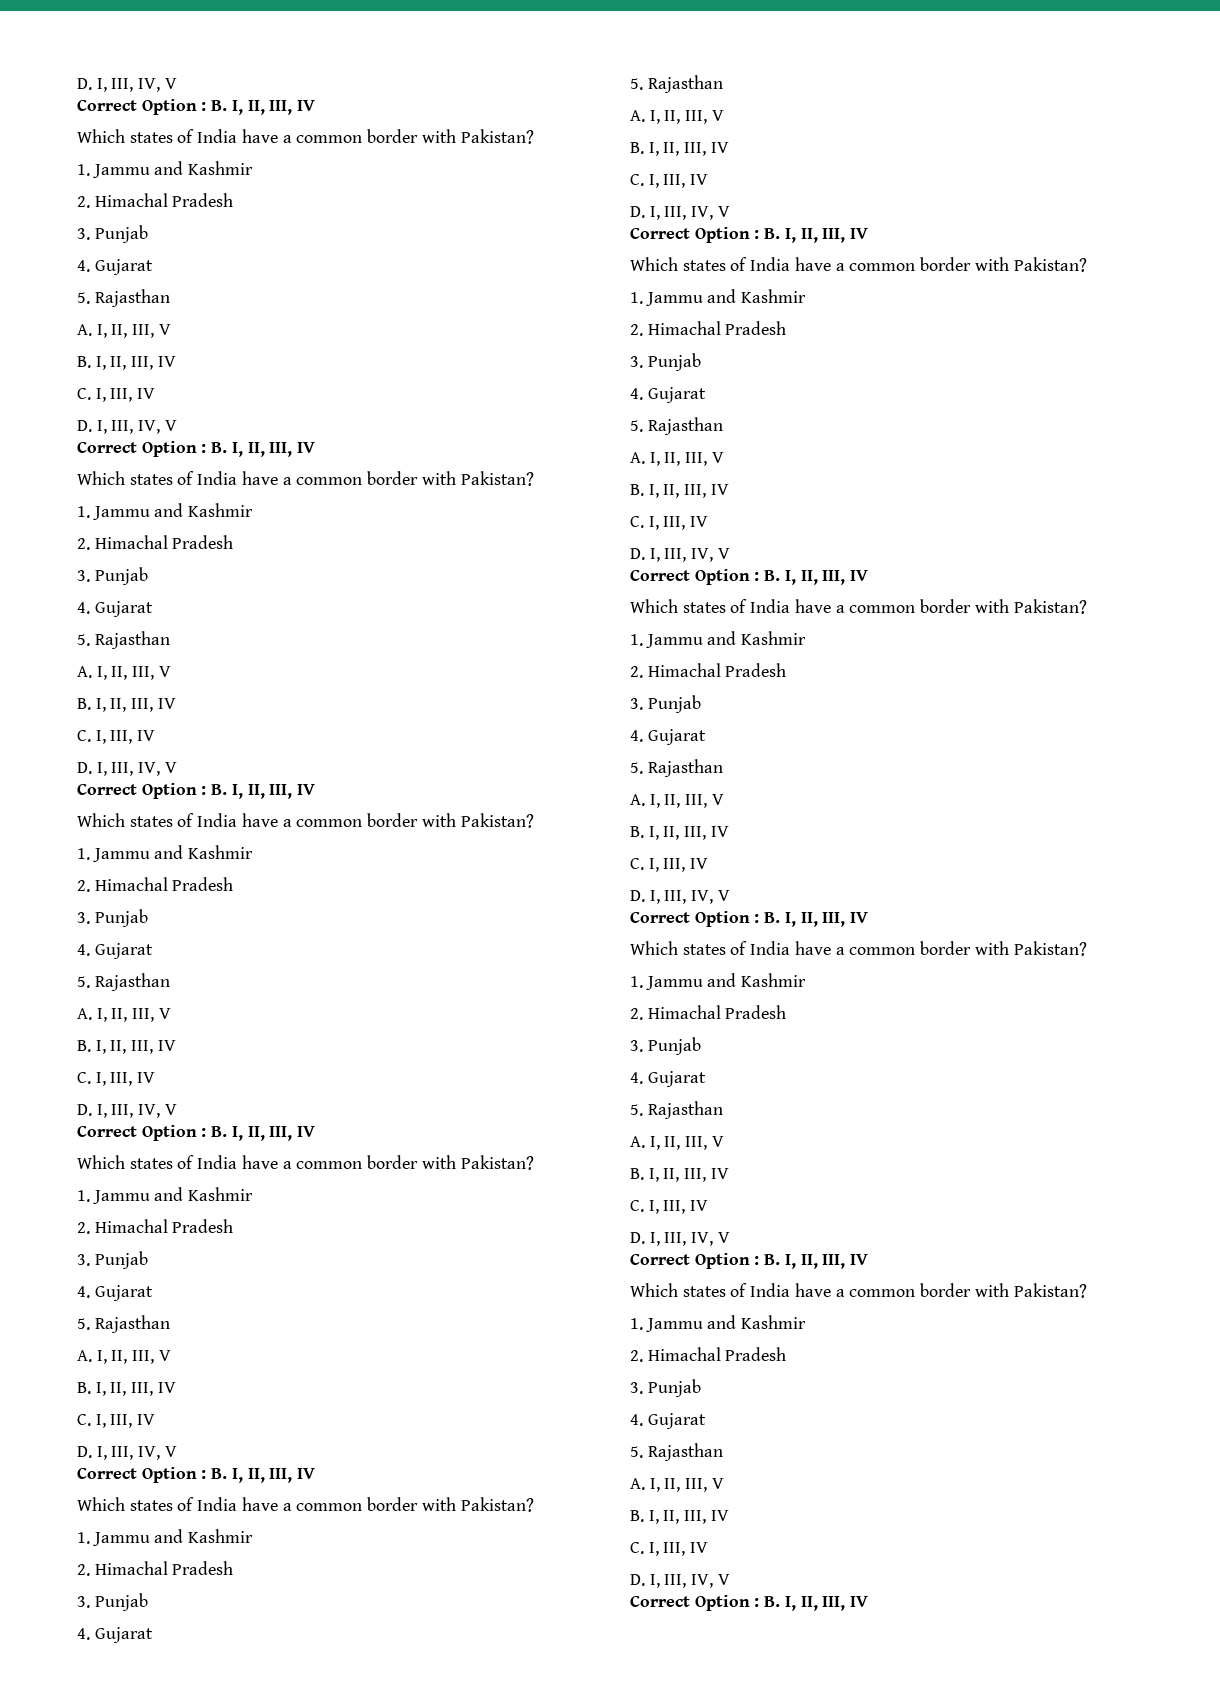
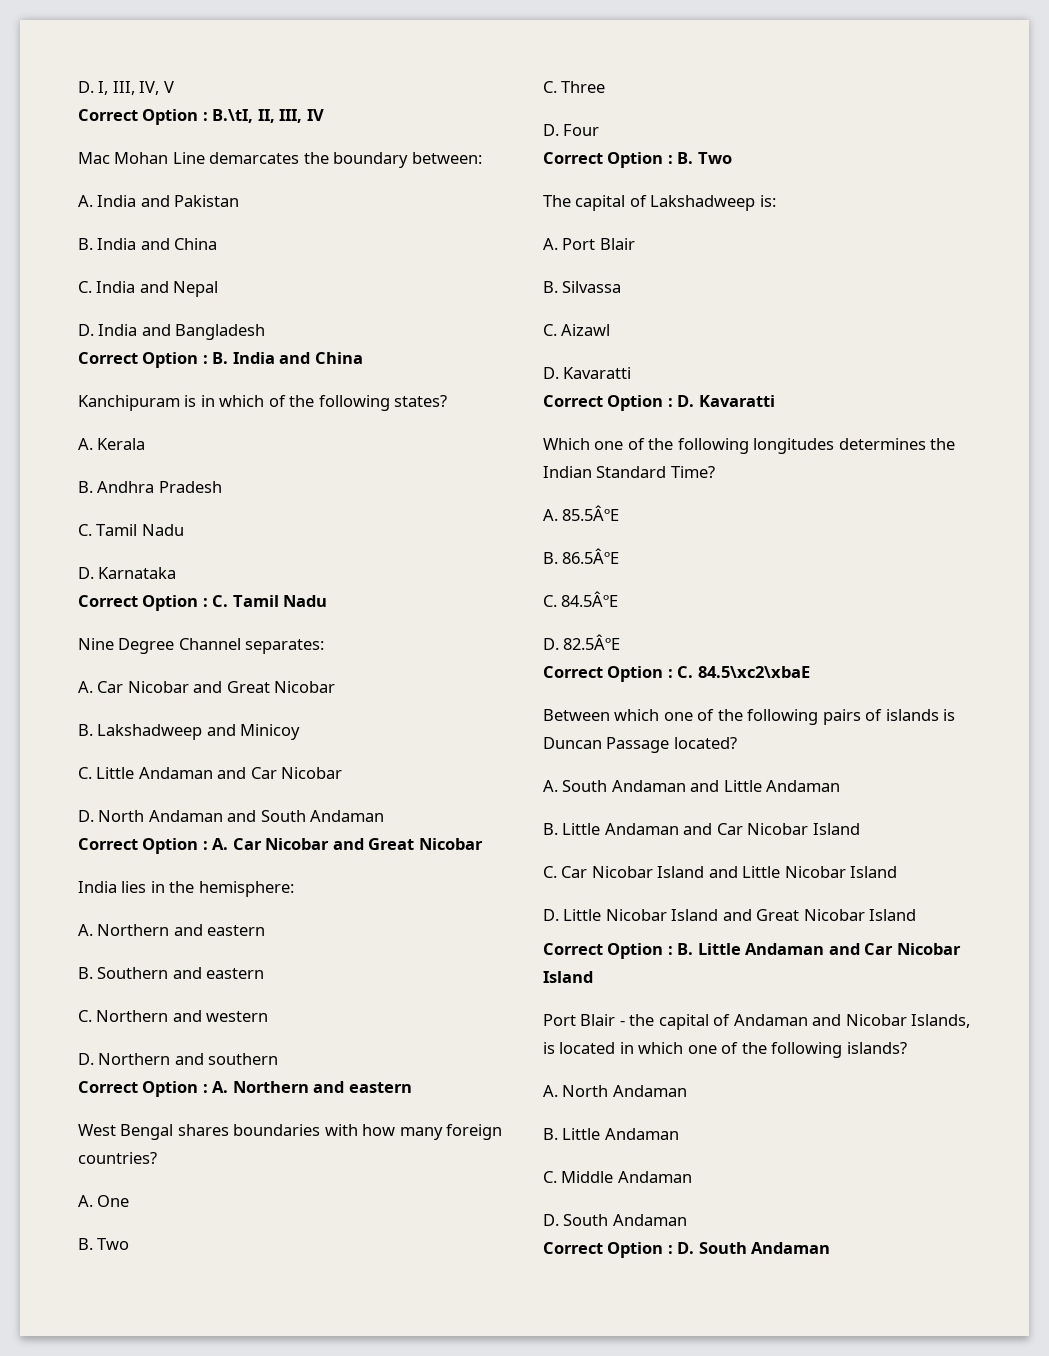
[77,78,177,92] [77,99,316,115] [77,129,534,144] [77,161,254,178] [77,193,234,208] [77,225,148,243] [77,259,153,275] [77,289,170,307] [77,324,171,338] [77,356,176,370] [77,388,156,402] [77,420,177,434] [77,441,316,457] [77,471,534,486] [77,503,254,520] [77,535,234,550] [77,567,148,585] [77,601,153,617] [77,631,170,649] [77,666,171,680] [77,698,176,712] [77,730,156,744] [77,762,177,776] [77,783,316,799] [77,813,534,828] [77,845,254,862] [77,877,234,892] [77,909,148,927] [77,943,153,959] [77,973,170,991] [77,1008,171,1022] [77,1040,176,1054] [77,1072,156,1086] [77,1104,177,1118] [77,1125,316,1141] [77,1155,534,1170] [77,1187,254,1204] [77,1219,234,1234] [77,1251,148,1269] [77,1285,153,1301] [77,1315,170,1333] [77,1350,171,1364] [77,1382,176,1396] [77,1414,156,1428] [77,1446,177,1460] [77,1467,316,1483] [77,1497,534,1512] [77,1529,254,1546] [77,1561,234,1576] [77,1593,148,1611] [77,1627,153,1643] [630,75,723,93] [630,110,724,124] [630,142,729,156] [630,174,709,188] [630,206,730,220] [630,227,869,243] [630,257,1087,272] [630,289,807,306] [630,321,787,336] [630,353,701,371] [630,387,706,403] [630,417,723,435] [630,452,724,466] [630,484,729,498] [630,516,709,530] [630,548,730,562] [630,569,869,585] [630,599,1087,614] [630,631,807,648] [630,663,787,678] [630,695,701,713] [630,729,706,745] [630,759,723,777] [630,794,724,808] [630,826,729,840] [630,858,709,872] [630,890,730,904] [630,911,869,927] [630,941,1087,956] [630,973,807,990] [630,1005,787,1020] [630,1037,701,1055] [630,1071,706,1087] [630,1101,723,1119] [630,1136,724,1150] [630,1168,729,1182] [630,1200,709,1214] [630,1232,730,1246] [630,1253,869,1269] [630,1283,1087,1298] [630,1315,807,1332] [630,1347,787,1362] [630,1379,701,1397] [630,1413,706,1429] [630,1443,723,1461] [630,1478,724,1492] [630,1510,729,1524] [630,1542,709,1556] [630,1574,730,1588] [630,1595,869,1611] D. I, III, IV, V // Correct Option : B. I, II, III, IV // Which states of India have a common border with Pakistan? // 1. Jammu and Kashmir // 2. Himachal Pradesh // 3. Punjab // 4. Gujarat // 5. Rajasthan // A. I, II, III, V // B. I, II, III, IV // C. I, III, IV // D. I, III, IV, V // Correct Option : B. I, II, III, IV // Which states of India have a common border with Pakistan? // 1. Jammu and Kashmir // 2. Himachal Pradesh // 3. Punjab // 4. Gujarat // 5. Rajasthan // A. I, II, III, V // B. I, II, III, IV // C. I, III, IV // D. I, III, IV, V // Correct Option : B. I, II, III, IV // Which states of India have a common border with Pakistan? // 1. Jammu and Kashmir // 2. Himachal Pradesh // 3. Punjab // 4. Gujarat // 5. Rajasthan // A. I, II, III, V // B. I, II, III, IV // C. I, III, IV // D. I, III, IV, V // Correct Option : B. I, II, III, IV // Which states of India have a common border with Pakistan? // 1. Jammu and Kashmir // 2. Himachal Pradesh // 3. Punjab // 4. Gujarat // 5. Rajasthan // A. I, II, III, V // B. I, II, III, IV // C. I, III, IV // D. I, III, IV, V // Correct Option : B. I, II, III, IV // Which states of India have a common border with Pakistan? // 1. Jammu and Kashmir // 2. Himachal Pradesh // 3. Punjab // 4. Gujarat // 5. Rajasthan // A. I, II, III, V // B. I, II, III, IV // C. I, III, IV // D. I, III, IV, V // Correct Option : B. I, II, III, IV // Which states of India have a common border with Pakistan? // 1. Jammu and Kashmir // 2. Himachal Pradesh // 3. Punjab // 4. Gujarat // 5. Rajasthan // A. I, II, III, V // B. I, II, III, IV // C. I, III, IV // D. I, III, IV, V // Correct Option : B. I, II, III, IV // Which states of India have a common border with Pakistan? // 1. Jammu and Kashmir // 2. Himachal Pradesh // 3. Punjab // 4. Gujarat // 5. Rajasthan // A. I, II, III, V // B. I, II, III, IV // C. I, III, IV // D. I, III, IV, V // Correct Option : B. I, II, III, IV // Which states of India have a common border with Pakistan? // 1. Jammu and Kashmir // 2. Himachal Pradesh // 3. Punjab // 4. Gujarat // 5. Rajasthan // A. I, II, III, V // B. I, II, III, IV // C. I, III, IV // D. I, III, IV, V // Correct Option : B. I, II, III, IV // Which states of India have a common border with Pakistan? // 1. Jammu and Kashmir // 2. Himachal Pradesh // 3. Punjab // 4. Gujarat // 5. Rajasthan // A. I, II, III, V // B. I, II, III, IV // C. I, III, IV // D. I, III, IV, V // Correct Option : B. I, II, III, IV -> [78,81,174,95] [78,109,324,125] [78,152,482,168] [78,195,240,207] [78,238,218,250] [78,281,219,297] [78,324,266,340] [78,352,363,368] [78,395,448,411] [78,438,146,450] [78,481,222,493] [78,524,184,536] [78,567,177,579] [78,595,328,611] [78,638,325,654] [78,681,336,693] [78,724,301,740] [78,767,343,779] [78,810,385,822] [78,838,483,854] [78,881,294,897] [78,924,266,936] [78,967,265,979] [78,1010,269,1022] [78,1053,279,1065] [78,1081,412,1097] [78,1124,503,1140] [78,1152,157,1164] [78,1195,130,1207] [78,1238,130,1250] [543,81,606,93] [543,124,600,136] [543,152,732,168] [543,195,776,211] [543,238,635,250] [543,281,622,293] [543,324,611,336] [543,367,632,379] [543,395,775,411] [543,438,956,454] [543,466,715,478] [543,505,620,521] [543,548,620,564] [543,591,619,607] [543,634,621,650] [543,666,810,682] [543,709,956,725] [543,737,737,753] [543,780,841,792] [543,823,860,835] [543,866,898,878] [543,909,917,921] [543,943,961,959] [543,971,593,983] [543,1014,971,1030] [543,1042,907,1058] [543,1085,687,1097] [543,1128,679,1140] [543,1171,692,1183] [543,1214,687,1226] [543,1242,831,1258] D. I, III, IV, V // Correct Option : B.\tI, II, III, IV // Mac Mohan Line demarcates the boundary between: // A. India and Pakistan // B. India and China // C. India and Nepal // D. India and Bangladesh // Correct Option : B. India and China // Kanchipuram is in which of the following states? // A. Kerala // B. Andhra Pradesh // C. Tamil Nadu // D. Karnataka // Correct Option : C. Tamil Nadu // Nine Degree Channel separates: // A. Car Nicobar and Great Nicobar // B. Lakshadweep and Minicoy // C. Little Andaman and Car Nicobar // D. North Andaman and South Andaman // Correct Option : A. Car Nicobar and Great Nicobar // India lies in the hemisphere: // A. Northern and eastern // B. Southern and eastern // C. Northern and western // D. Northern and southern // Correct Option : A. Northern and eastern // West Bengal shares boundaries with how many foreign countries? // A. One // B. Two // C. Three // D. Four // Correct Option : B. Two // The capital of Lakshadweep is: // A. Port Blair // B. Silvassa // C. Aizawl // D. Kavaratti // Correct Option : D. Kavaratti // Which one of the following longitudes determines the Indian Standard Time? // A. 85.5ÂºE // B. 86.5ÂºE // C. 84.5ÂºE // D. 82.5ÂºE // Correct Option : C. 84.5\xc2\xbaE // Between which one of the following pairs of islands is Duncan Passage located? // A. South Andaman and Little Andaman // B. Little Andaman and Car Nicobar Island // C. Car Nicobar Island and Little Nicobar Island // D. Little Nicobar Island and Great Nicobar Island // Correct Option : B. Little Andaman and Car Nicobar Island // Port Blair - the capital of Andaman and Nicobar Islands, is located in which one of the following islands? // A. North Andaman // B. Little Andaman // C. Middle Andaman // D. South Andaman // Correct Option : D. South Andaman

